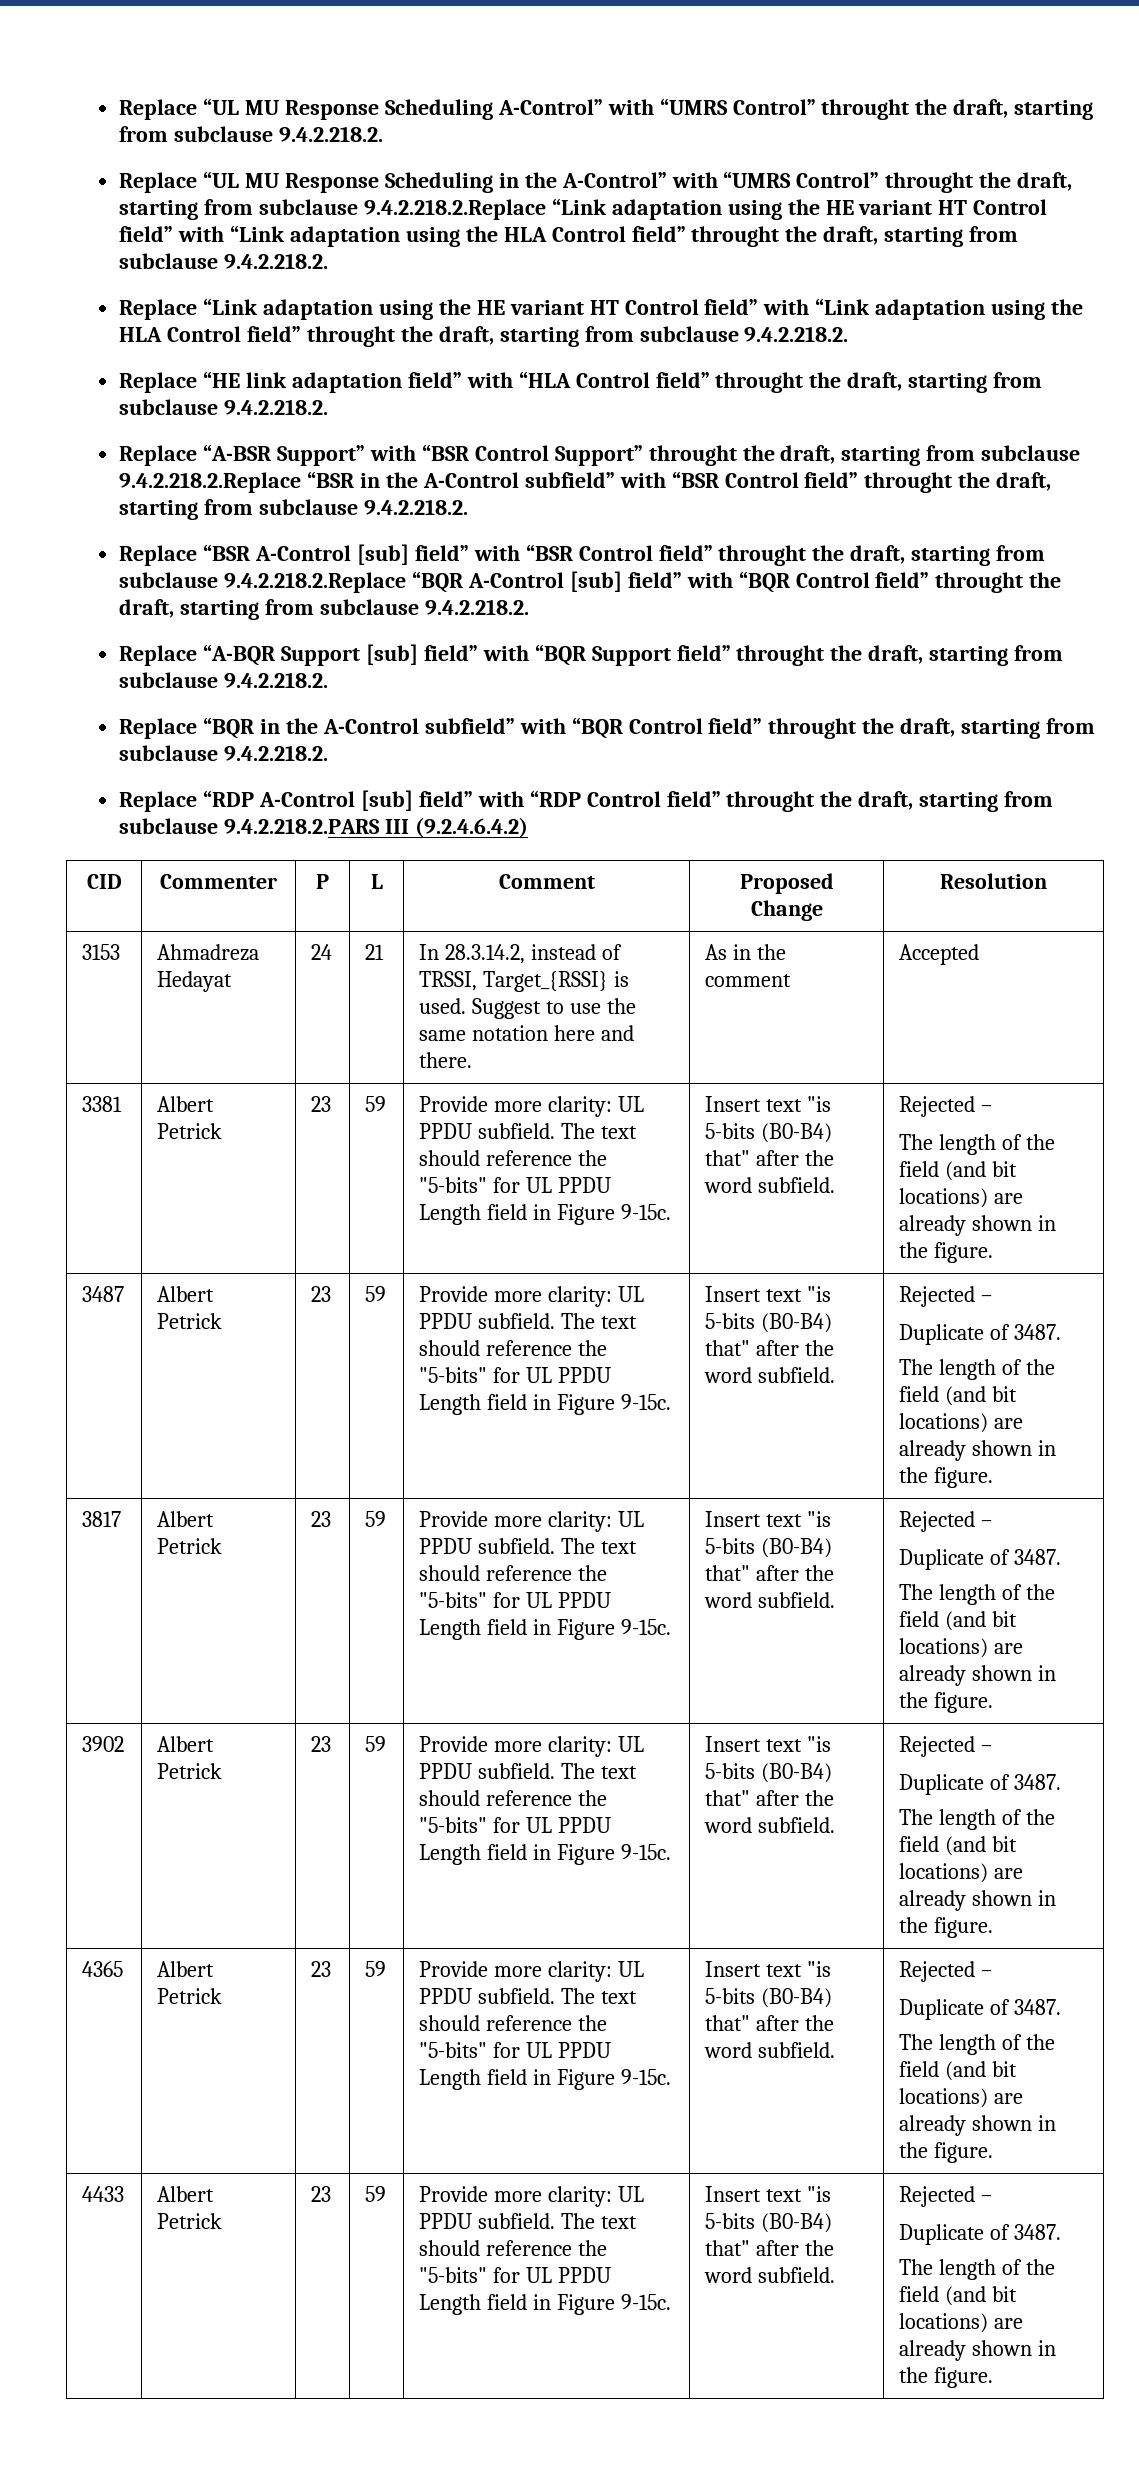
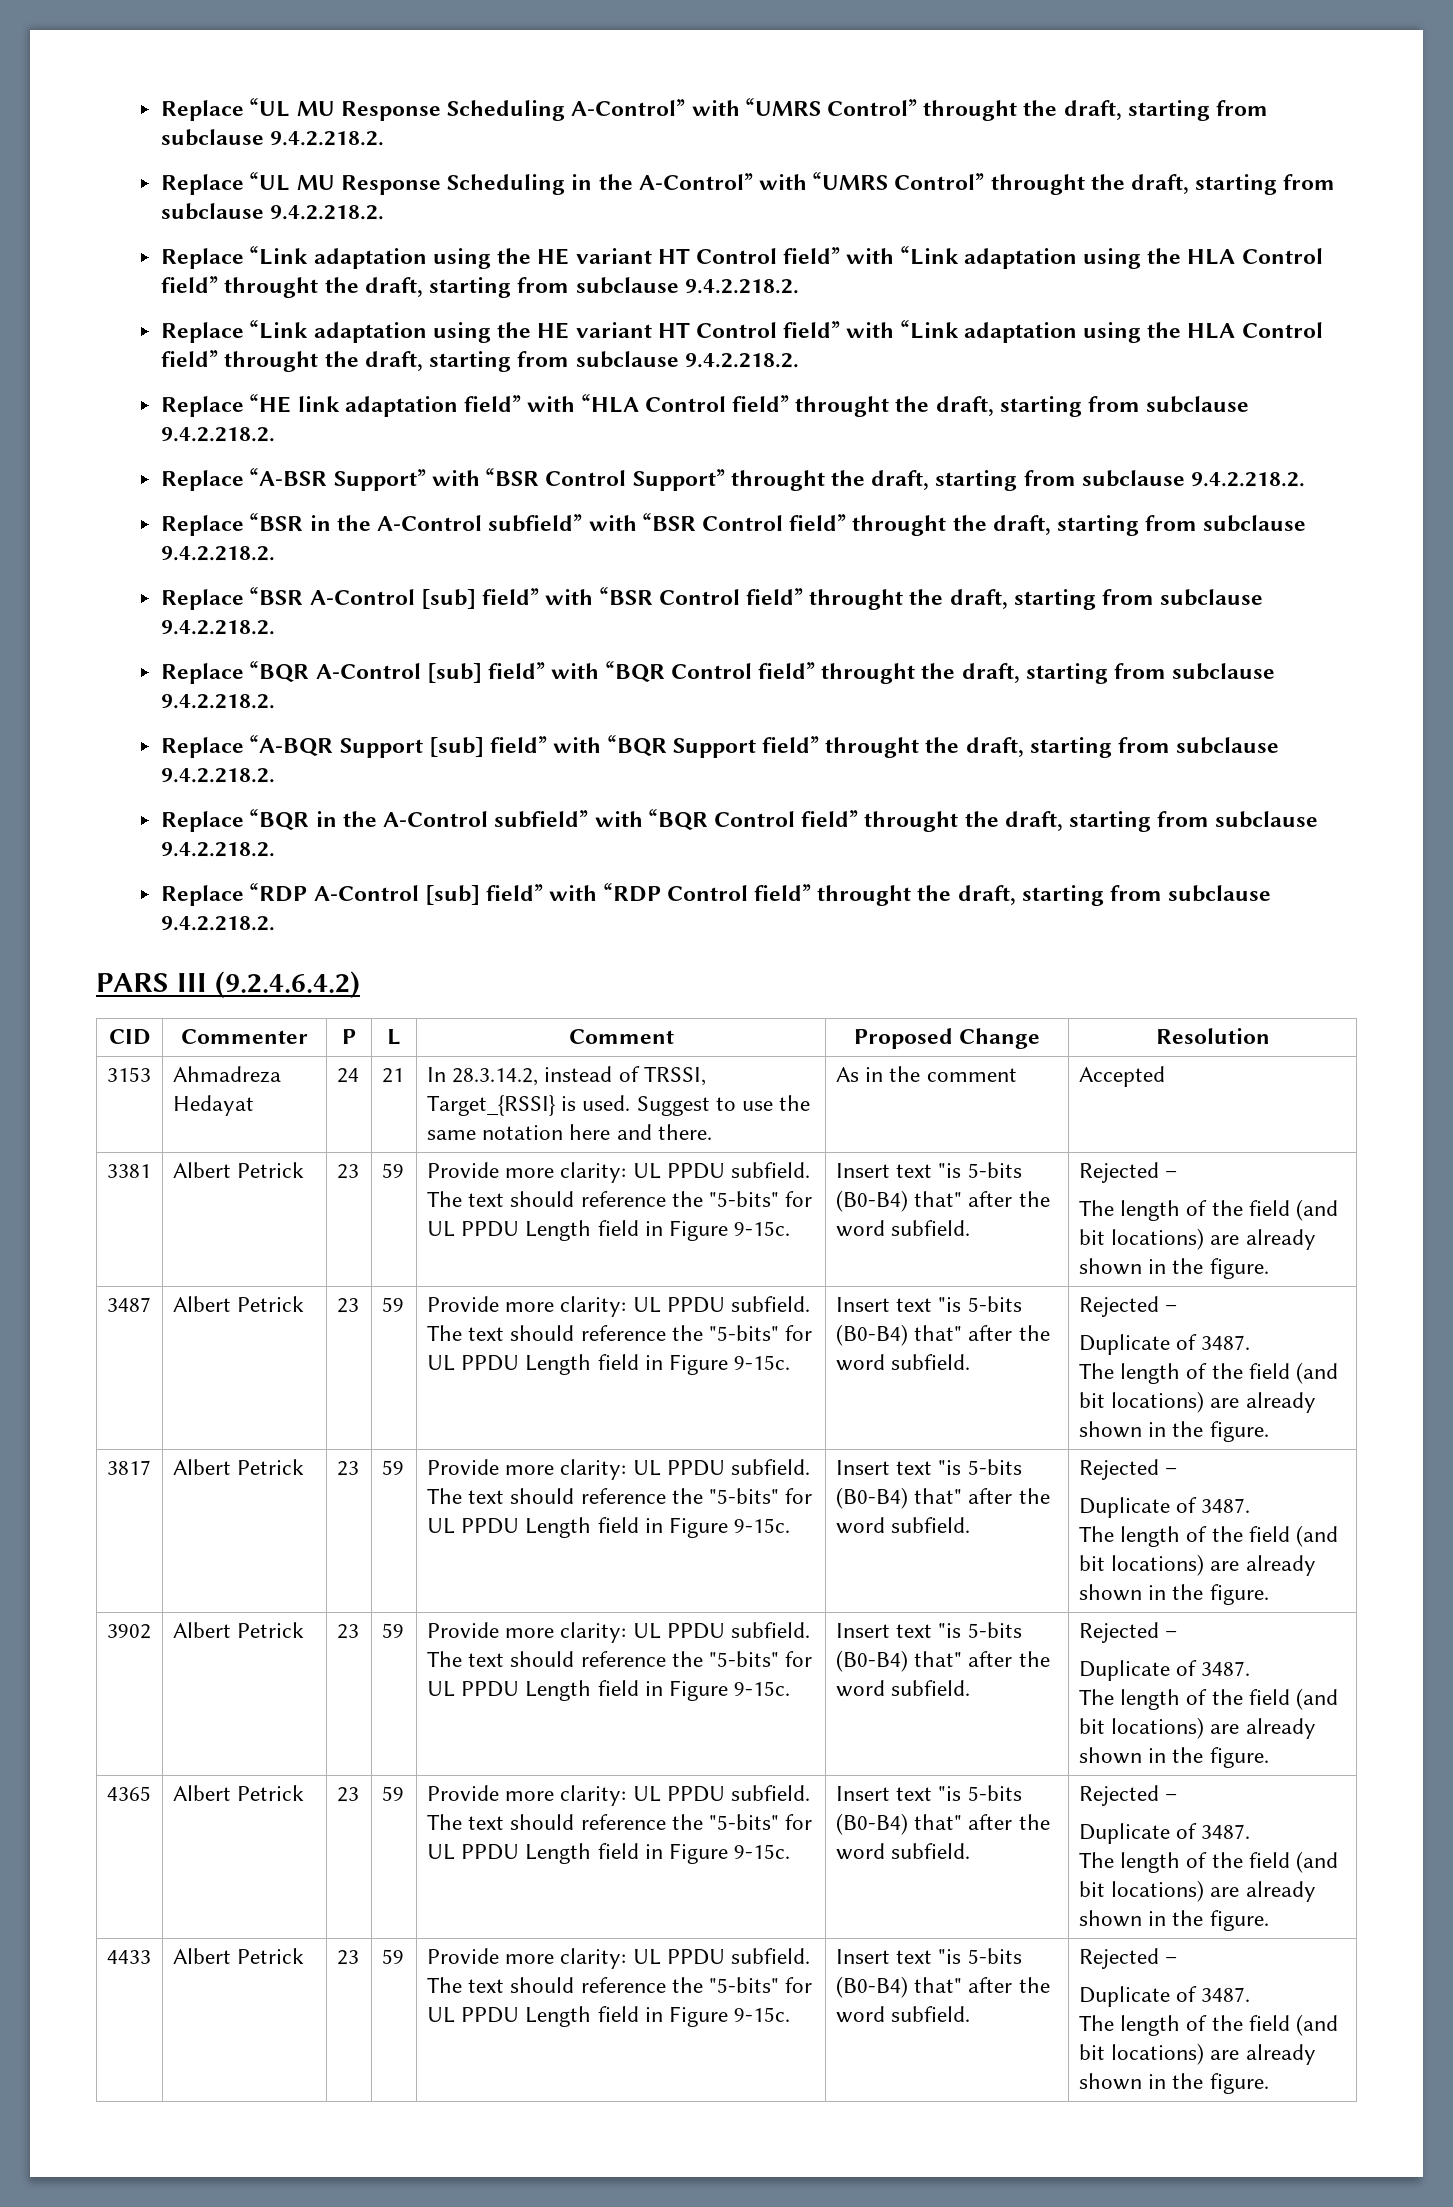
[363,199,546,220] 9.4.2.218.2.Replace -> [270,205,385,220] [161,248,245,269] 9.4.2.218.2. // Replace
[119,472,302,493] 9.4.2.218.2.Replace -> [1190,472,1305,487] [161,515,245,536] 9.4.2.218.2. // Replace
[223,572,406,593] 9.4.2.218.2.Replace -> [161,620,276,635] [161,663,245,684] 9.4.2.218.2. // Replace
[223,818,380,834] 9.4.2.218.2.PARS -> [161,916,276,931] [96,973,169,992] 9.4.2.218.2. // PARS

